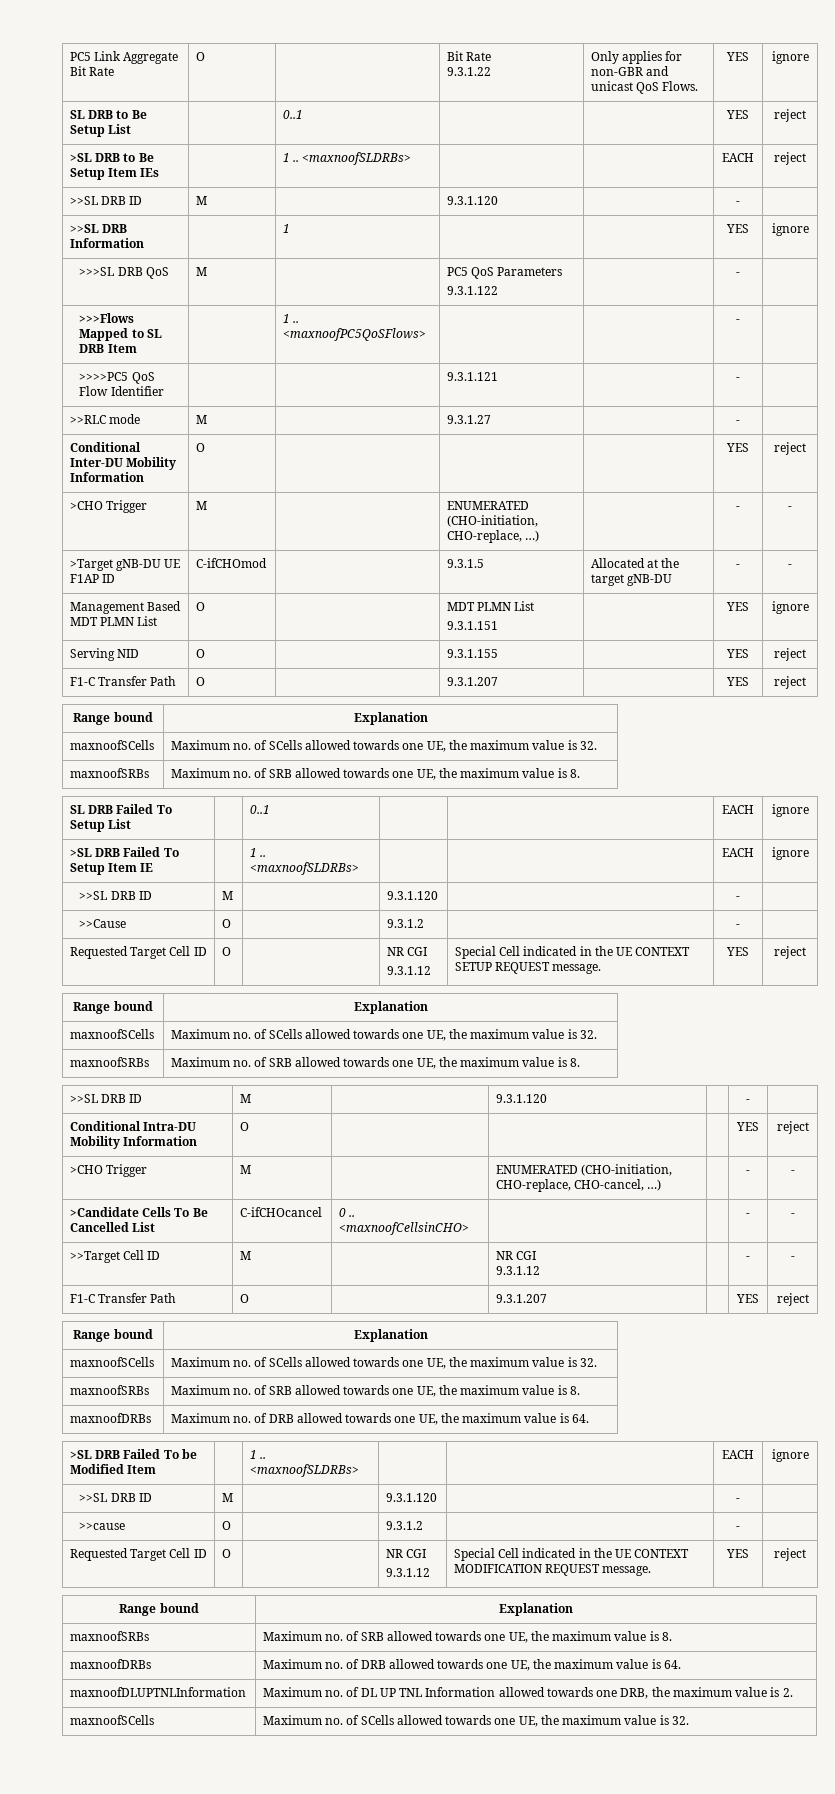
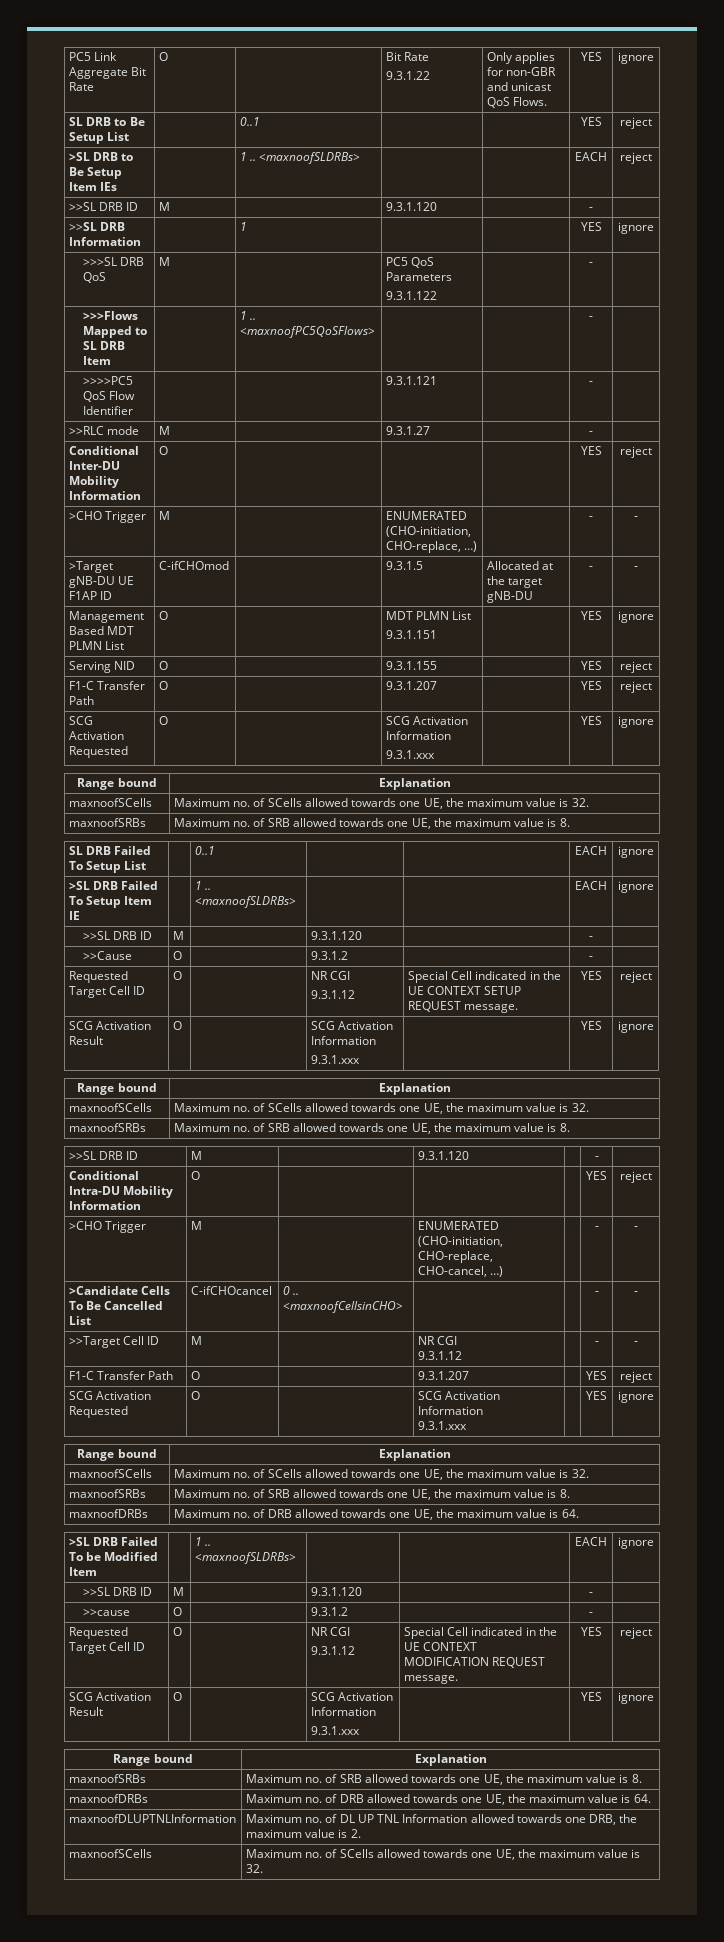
(806, 682) none -> [68,716,93,725] [68,731,124,740] [68,746,128,758] [158,716,168,725] [385,716,469,725] [385,731,451,740] [385,750,435,759] [580,716,602,725] [618,716,654,728] // SCG Activation Requested | O | | SCG Activation Information // 9.3.1.xxx | | YES | ignore
(806, 952) none -> [68,1021,152,1030] [68,1036,103,1045] [172,1021,182,1030] [310,1021,394,1030] [310,1036,376,1045] [310,1055,360,1064] [580,1021,602,1030] [617,1021,654,1033] // SCG Activation Result | O | | SCG Activation Information // 9.3.1.xxx | | YES | ignore
(809, 1299) none -> [68,1391,152,1400] [68,1406,128,1418] [190,1391,200,1400] [417,1391,501,1400] [417,1406,483,1415] [417,1421,467,1430] [586,1391,607,1400] [618,1391,654,1403] // SCG Activation Requested | O | | SCG Activation Information // 9.3.1.xxx | | YES | ignore
(806, 1554) none -> [68,1692,152,1701] [68,1707,103,1716] [172,1692,182,1701] [310,1692,394,1701] [310,1707,376,1716] [310,1726,360,1735] [580,1692,602,1701] [618,1692,654,1704] // SCG Activation Result | O | | SCG Activation Information // 9.3.1.xxx | | YES | ignore

